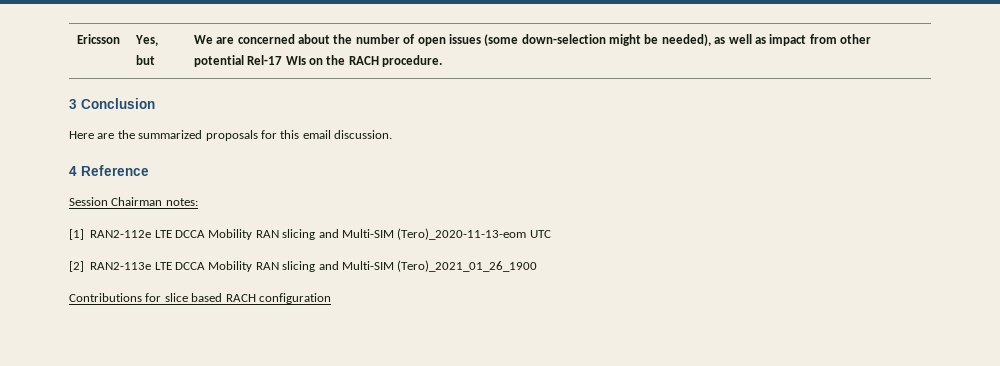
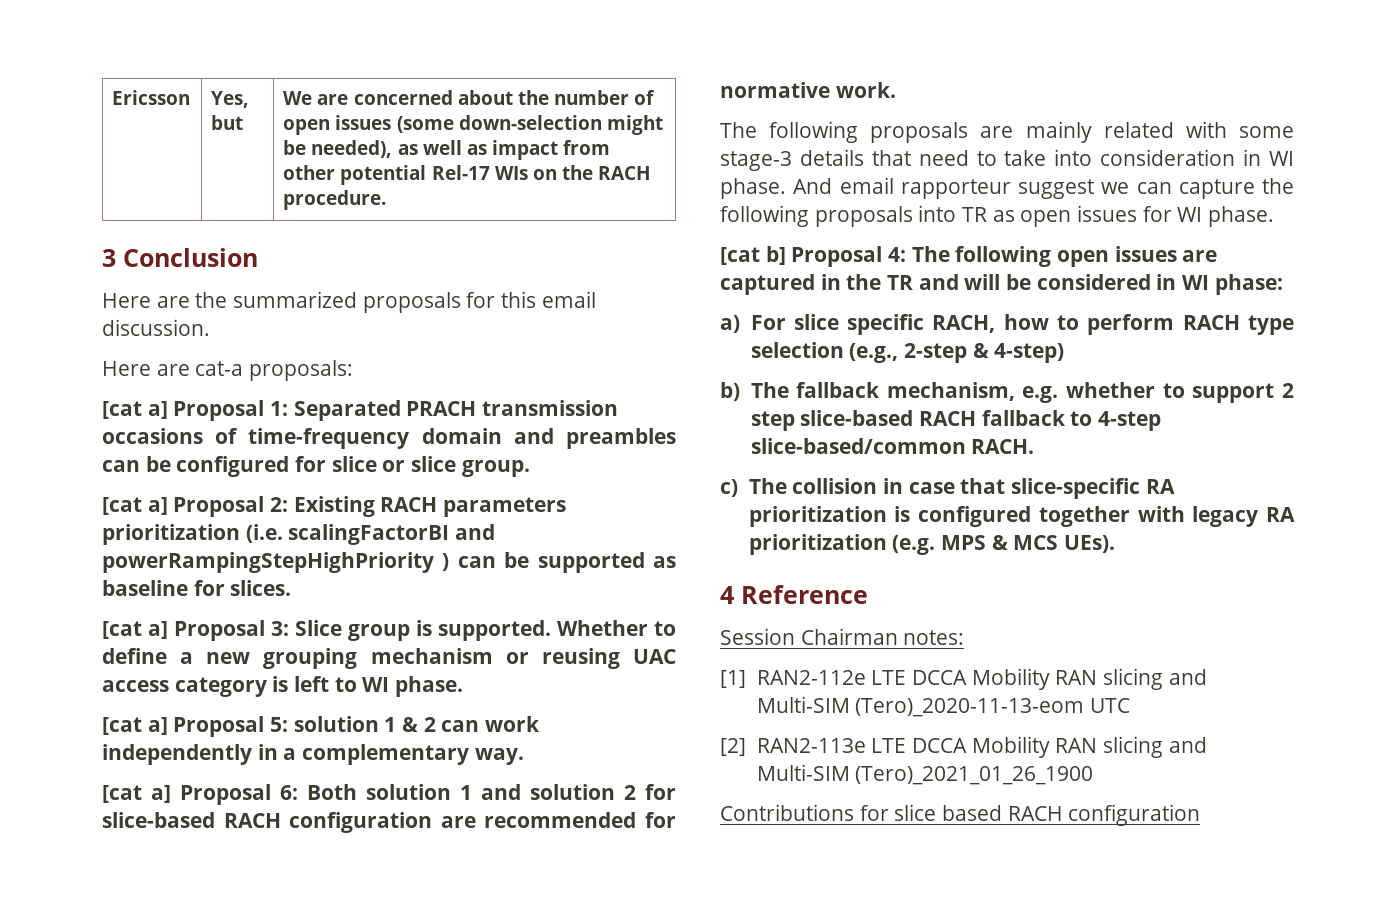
(392, 134) none -> [102,360,354,381] [102,400,619,421] [102,428,676,449] [102,456,530,477] [102,496,567,517] [102,524,496,545] [102,552,676,573] [102,580,292,596] [102,620,676,641] [102,648,676,669] [102,676,464,697] [102,716,541,737] [102,744,524,765] [102,784,676,805] [102,812,676,833] [720,82,896,98] [720,121,1294,143] [720,149,1294,171] [720,177,1294,199] [720,205,1275,227] [720,246,1218,267] [720,274,1283,295] [720,314,1294,335] [750,342,1065,363] [720,382,1294,403] [750,410,1161,431] [750,438,1035,454] [720,478,1175,499] [748,506,1295,527] [748,534,1116,555] // Here are cat-a proposals: // [cat a] Proposal 1: Separated PRACH transmission occasions of time-frequency domain and preambles can be configured for slice or slice group. // [cat a] Proposal 2: Existing RACH parameters prioritization (i.e. scalingFactorBI and powerRampingStepHighPriority ) can be supported as baseline for slices. // [cat a] Proposal 3: Slice group is supported. Whether to define a new grouping mechanism or reusing UAC access category is left to WI phase. // [cat a] Proposal 5: solution 1 & 2 can work independently in a complementary way. // [cat a] Proposal 6: Both solution 1 and solution 2 for slice-based RACH configuration are recommended for normative work. // The following proposals are mainly related with some stage-3 details that need to take into consideration in WI phase. And email rapporteur suggest we can capture the following proposals into TR as open issues for WI phase. // [cat b] Proposal 4: The following open issues are captured in the TR and will be considered in WI phase: // a) For slice specific RACH, how to perform RACH type selection (e.g., 2-step & 4-step) // b) The fallback mechanism, e.g. whether to support 2 step slice-based RACH fallback to 4-step slice-based/common RACH. // c) The collision in case that slice-specific RA prioritization is configured together with legacy RA prioritization (e.g. MPS & MCS UEs).

